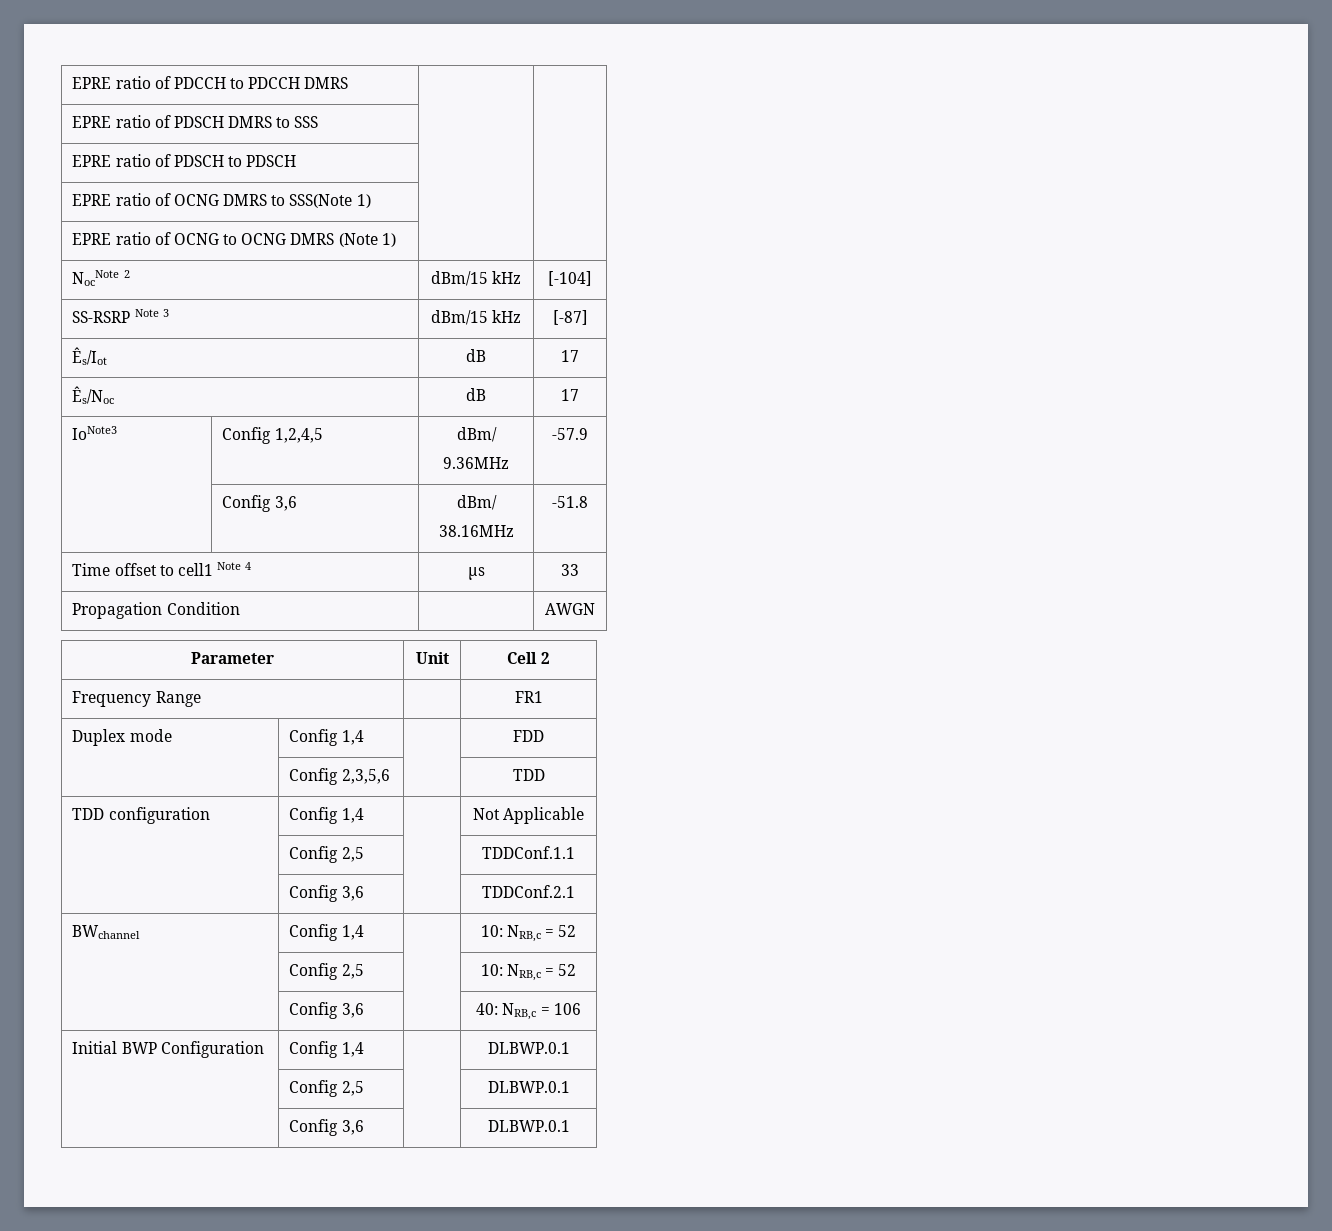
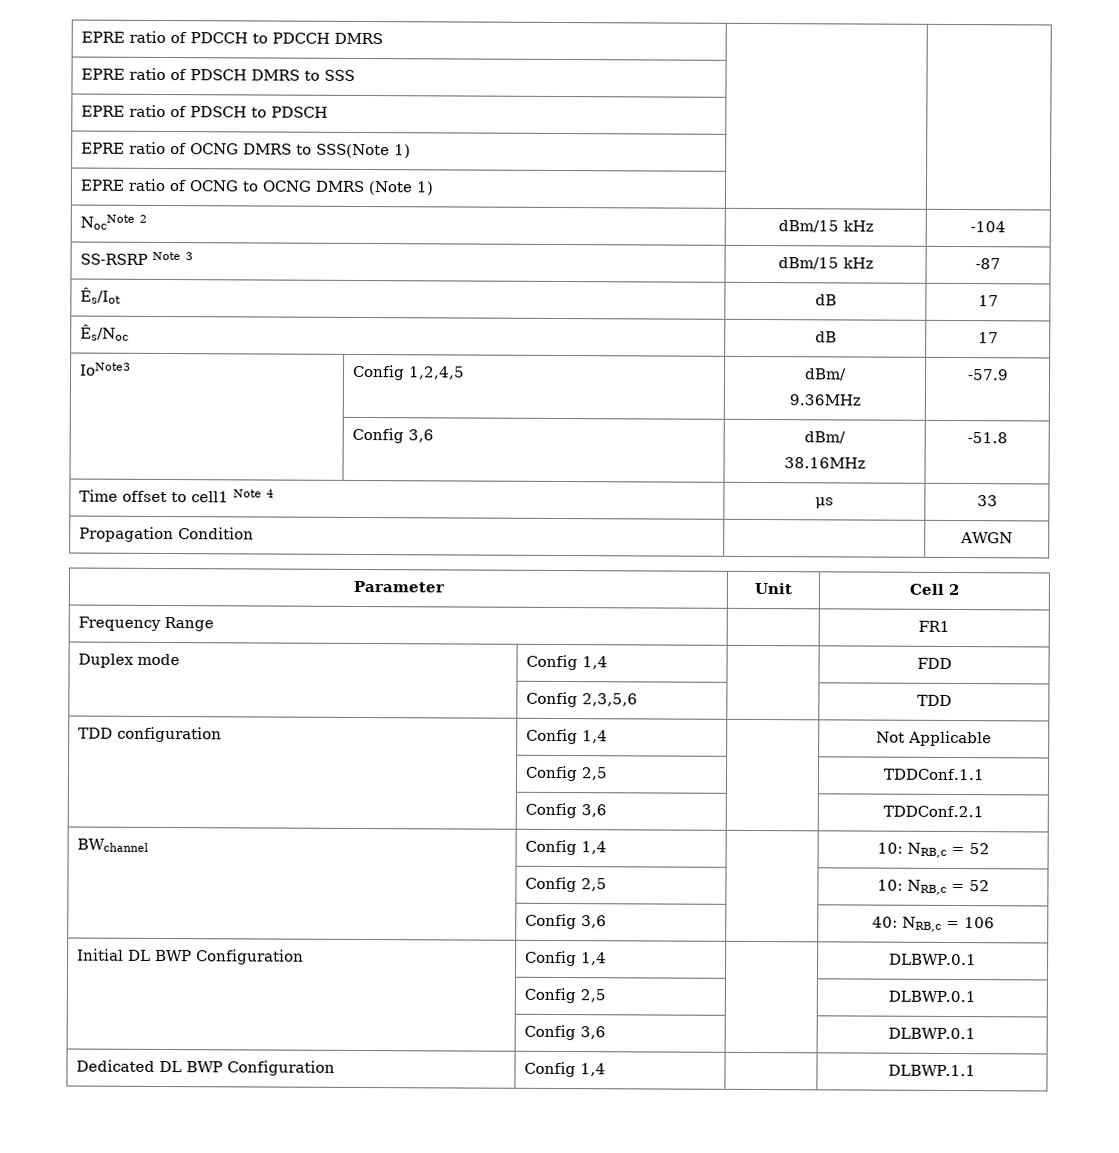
[548,271,592,286] [-104] -> [970,221,1006,233] -104
[552,310,588,325] [-87] -> [975,258,1001,270] -87
(118, 1047) none -> [127,949,151,961] DL
(570, 1126) none -> [75,1059,335,1076] [523,1061,606,1078] [887,1064,977,1077] // Dedicated DL BWP Configuration | Config 1,4 | | DLBWP.1.1

